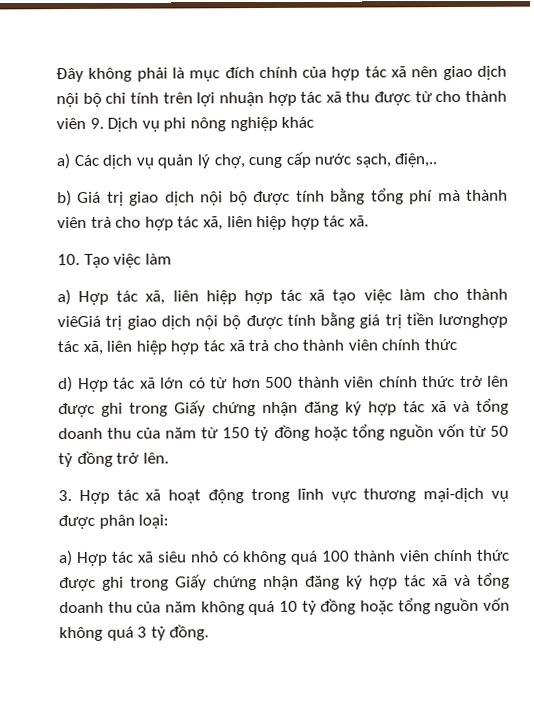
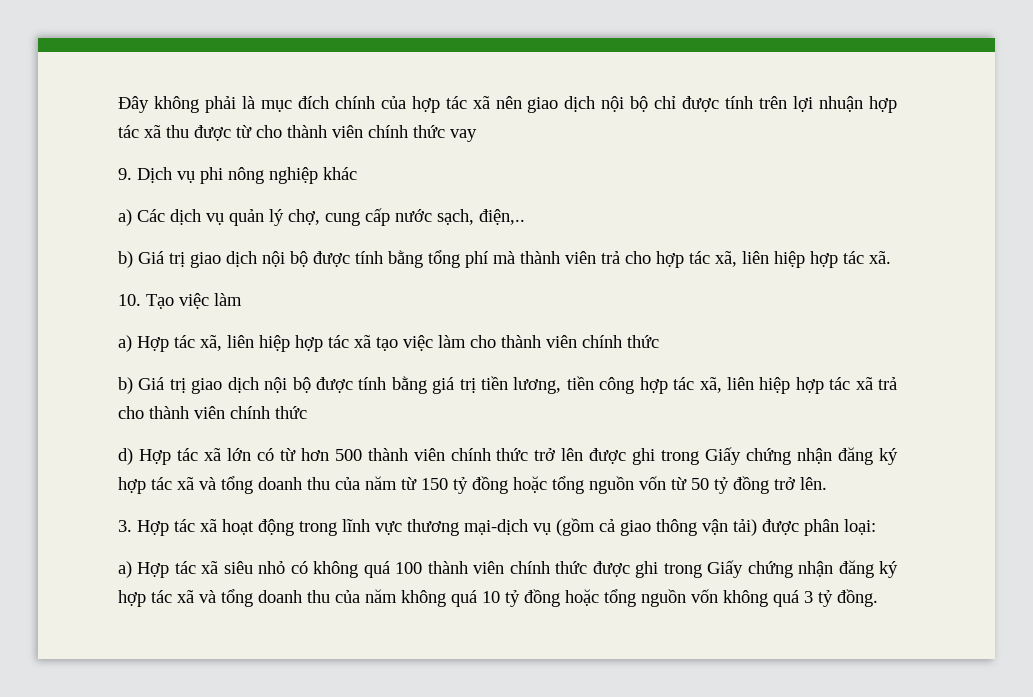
(127, 98) none -> [682,96,720,112] được
(86, 123) none -> [368,125,477,142] chính thức vay //
[57,315,101,328] viêGiá -> [546,335,659,348] [118,377,165,394] viên chính thức // b) Giá
[438,313,508,329] lươnghợp -> [513,376,668,394] lương, tiền công hợp
(509, 496) none -> [556,518,757,536] (gồm cả giao thông vận tải)

